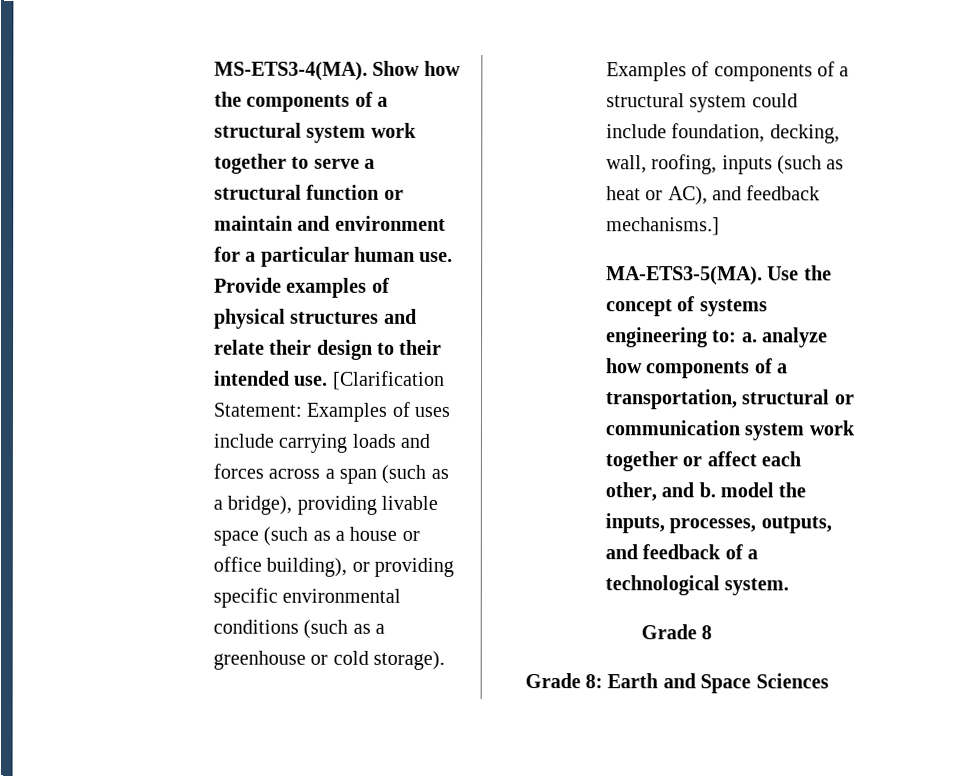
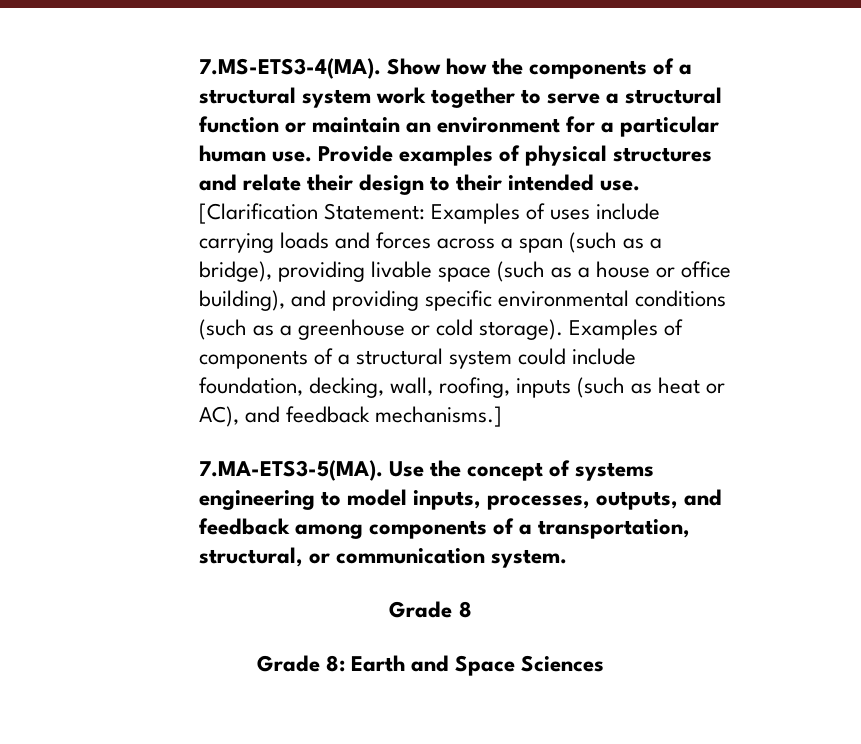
[213,61,368,81] MS-ETS3-4(MA). -> [198,58,381,79] 7.MS-ETS3-4(MA).
[297,215,331,231] and -> [406,122,432,133] an
[351,561,370,572] or -> [290,290,326,307] and
[605,266,763,286] MA-ETS3-5(MA). -> [198,460,383,481] 7.MA-ETS3-5(MA).
[712,327,828,348] [605,358,788,379] [604,389,854,410] [604,420,855,441] [604,451,801,472] [604,482,807,502] to: a. analyze how components of a transportation, structural or communication system work together or affect each other, and b. model the -> [320,489,407,506] to model
[724,544,758,560] [604,575,720,596] of a technological -> [294,518,691,539] [198,547,485,567] among components of a transportation, structural, or communication

